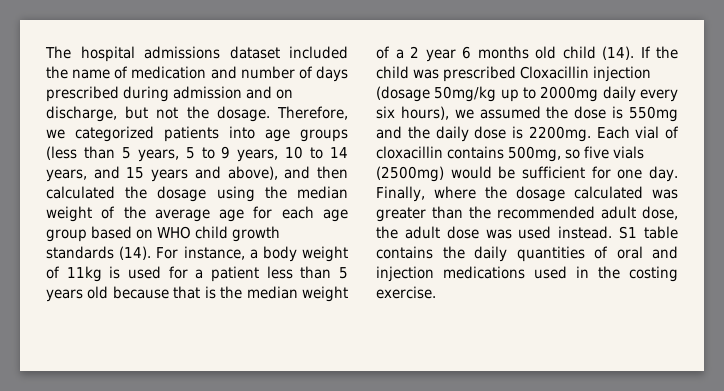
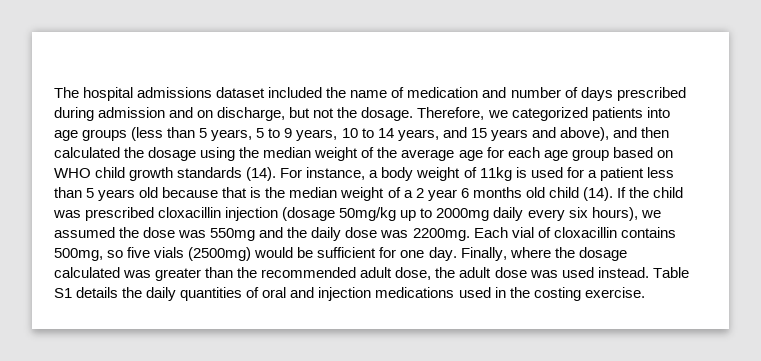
[520,66,590,79] Cloxacillin -> [158,207,222,218] cloxacillin
[612,106,624,119] is -> [178,230,207,238] was
[512,126,523,139] is -> [380,230,409,238] was
[619,226,678,239] [376,246,433,259] S1 table contains -> [652,267,689,278] [54,287,119,298] Table S1 details

